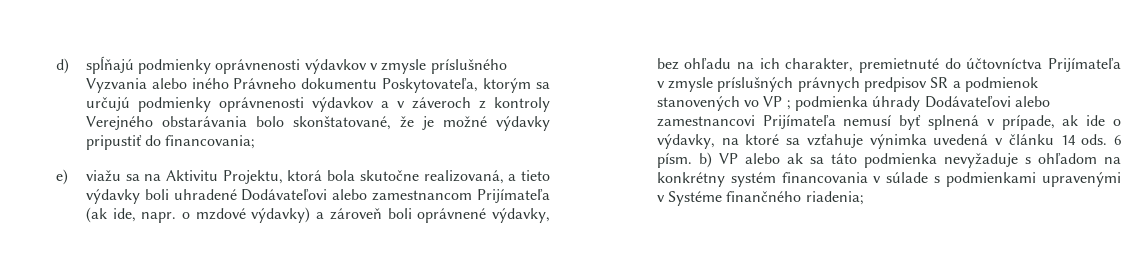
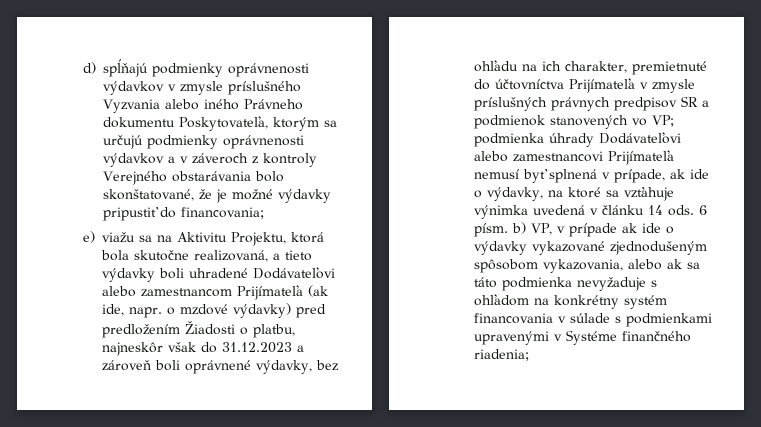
(311, 215) none -> [295,304,326,318] [101,320,295,338] [101,342,292,356] pred predložením Žiadosti o platbu, najneskôr však do 31.12.2023
[763,96,791,110] VP ; -> [651,115,674,127] VP;
[718,153,738,164] VP -> [530,223,674,237] [473,241,707,255] [473,259,623,273] VP, v prípade ak ide o výdavky vykazované zjednodušeným spôsobom vykazovania,

